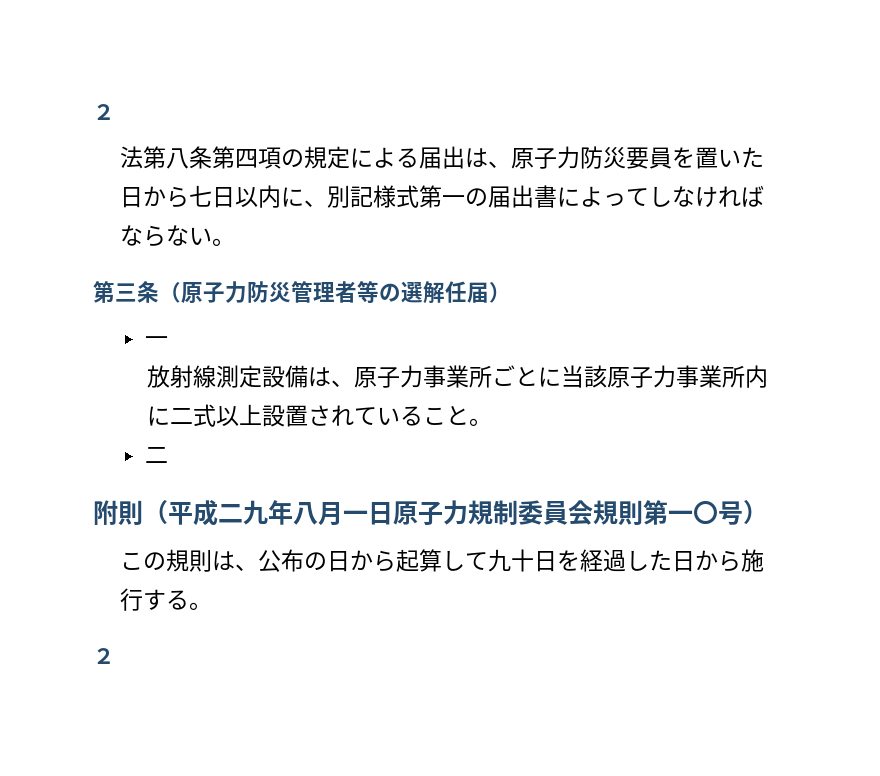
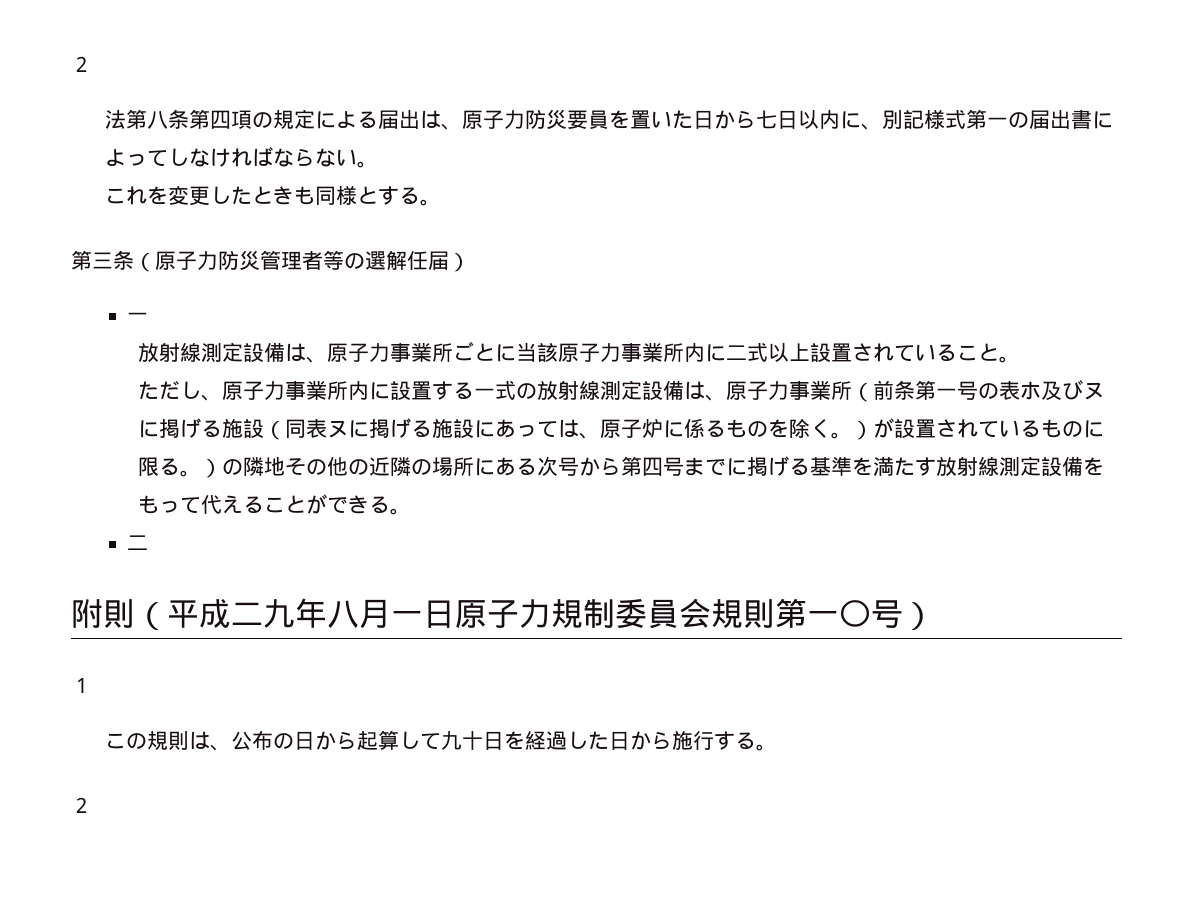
(236, 242) none -> [104,185,441,206] // これを変更したときも同様とする。
(493, 422) none -> [138,380,1105,402] [138,418,1105,440] [138,456,1105,478] [138,494,412,515] // ただし、原子力事業所内に設置する一式の放射線測定設備は、原子力事業所（前条第一号の表ホ及びヌに掲げる施設（同表ヌに掲げる施設にあっては、原子炉に係るものを除く。）が設置されているものに限る。）の隣地その他の近隣の場所にある次号から第四号までに掲げる基準を満たす放射線測定設備をもって代えることができる。
(768, 512) none -> [71,677,92,693] // １

